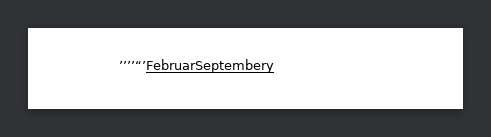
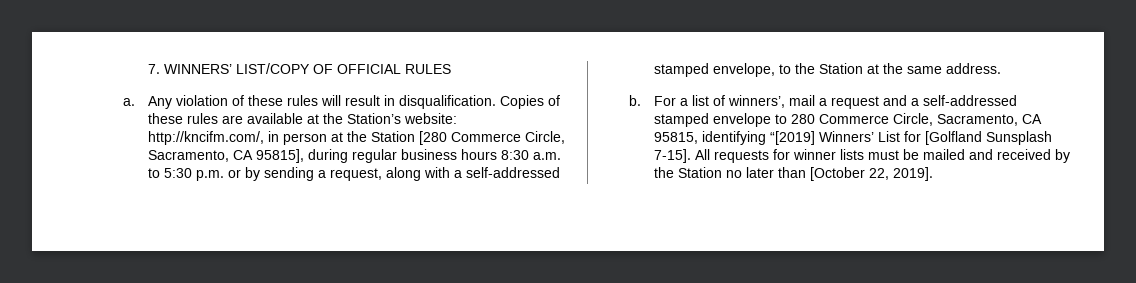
[118,59,274,73] ’’’’“’FebruarSeptembery -> [148,63,452,74] [122,95,561,109] [148,113,458,124] [148,131,566,145] [148,149,562,163] [148,167,561,181] [654,63,1002,77] [628,95,1018,109] [654,113,1043,127] [654,131,1053,145] [654,149,1071,163] [654,167,934,181] 7. WINNERS’ LIST/COPY OF OFFICIAL RULES // a. Any violation of these rules will result in disqualification. Copies of these rules are available at the Station’s website: http://kncifm.com/, in person at the Station [280 Commerce Circle, Sacramento, CA 95815], during regular business hours 8:30 a.m. to 5:30 p.m. or by sending a request, along with a self-addressed stamped envelope, to the Station at the same address. // b. For a list of winners’, mail a request and a self-addressed stamped envelope to 280 Commerce Circle, Sacramento, CA 95815, identifying “[2019] Winners’ List for [Golfland Sunsplash 7-15]. All requests for winner lists must be mailed and received by the Station no later than [October 22, 2019].

